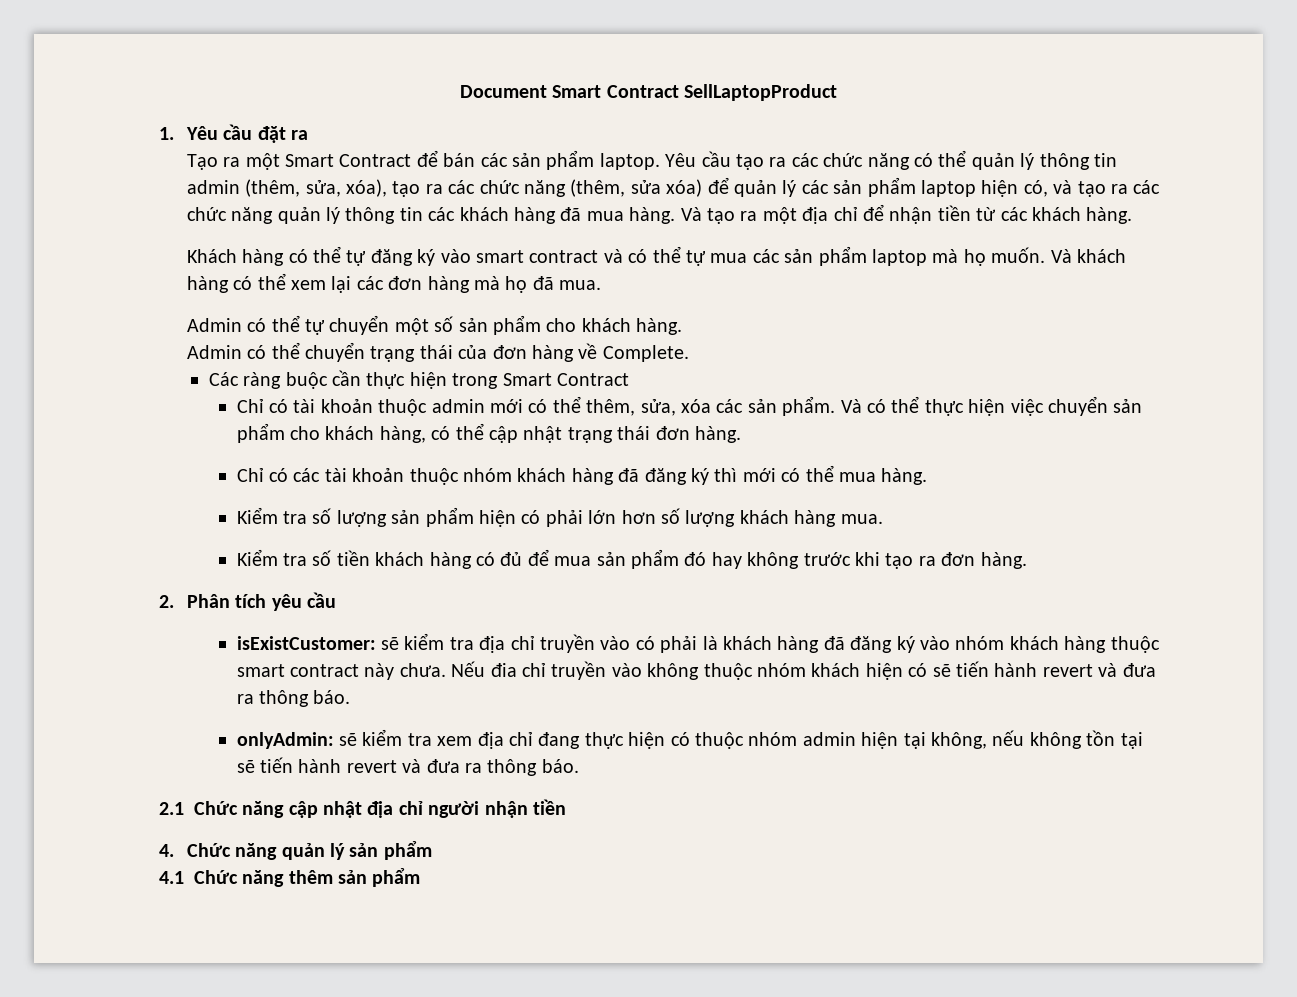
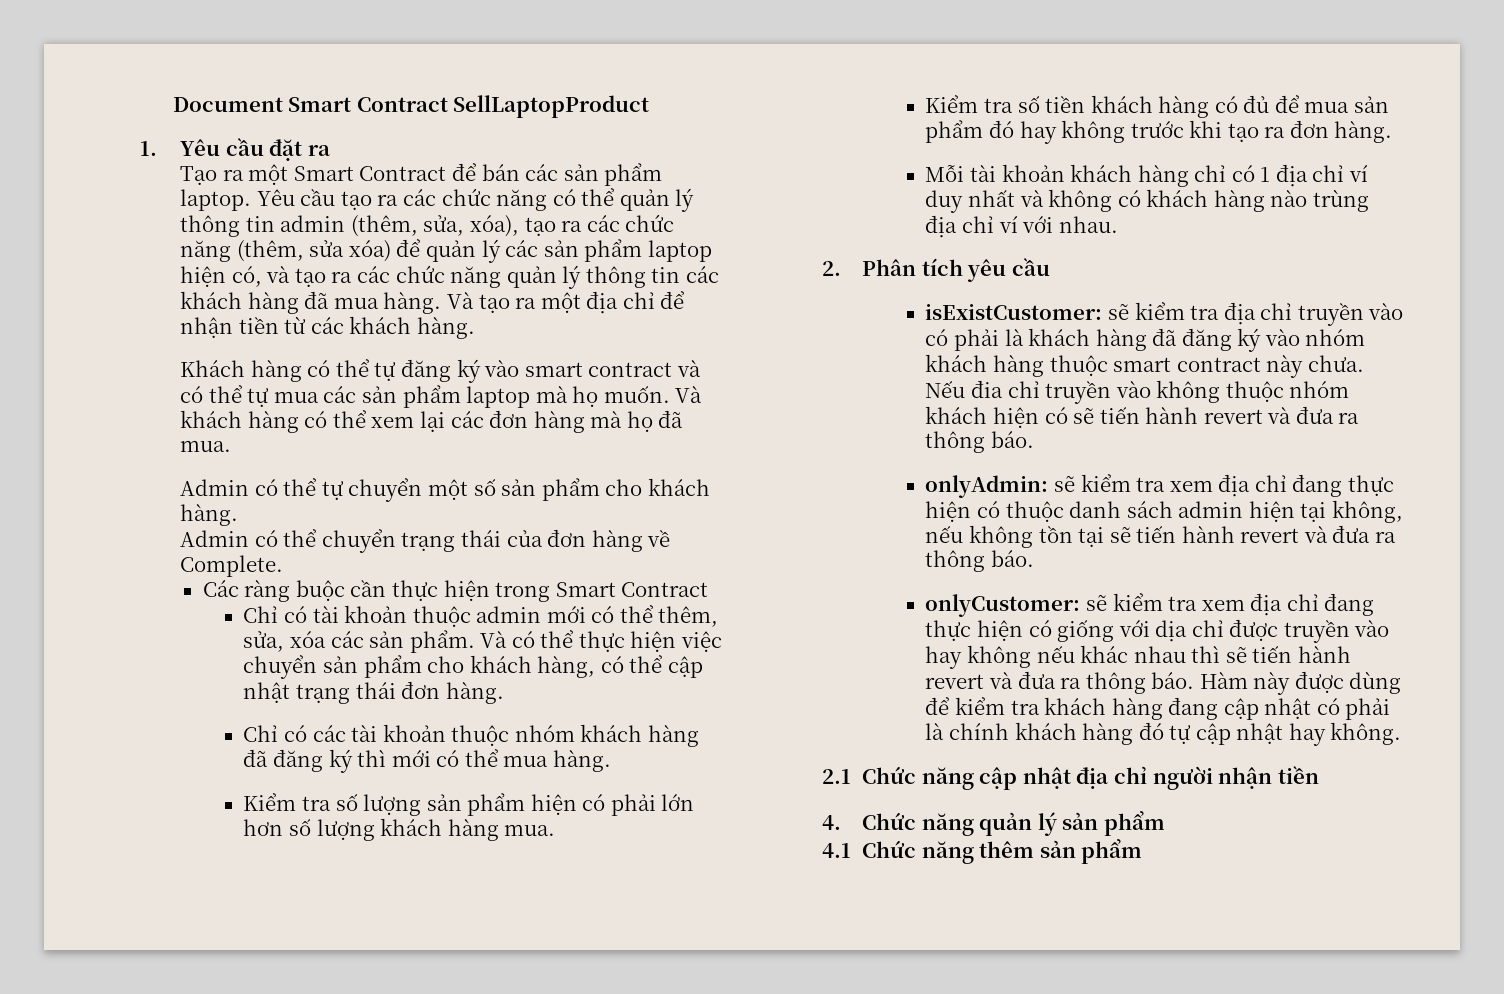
(1027, 560) none -> [925,164,1368,187] [925,189,1369,213] [925,215,1118,238] // Mỗi tài khoản khách hàng chỉ có 1 địa chỉ ví duy nhất và không có khách hàng nào trùng địa chỉ ví với nhau.
[748,732,798,746] nhóm -> [1069,501,1173,518] danh sách
(579, 766) none -> [925,593,1375,617] [925,619,1390,643] [925,645,1351,669] [925,671,1402,695] [925,697,1391,720] [925,722,1402,746] // onlyCustomer: sẽ kiểm tra xem địa chỉ đang thực hiện có giống với dịa chỉ được truyền vào hay không nếu khác nhau thì sẽ tiến hành revert và đưa ra thông báo. Hàm này được dùng để kiểm tra khách hàng đang cập nhật có phải là chính khách hàng đó tự cập nhật hay không.

